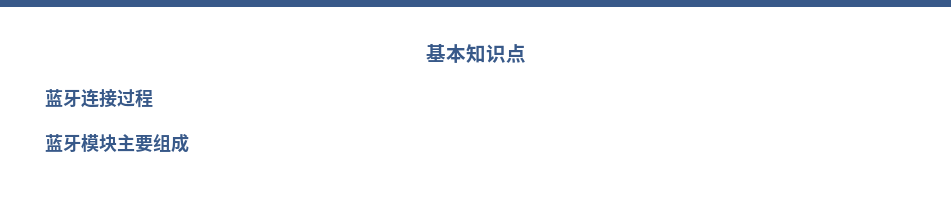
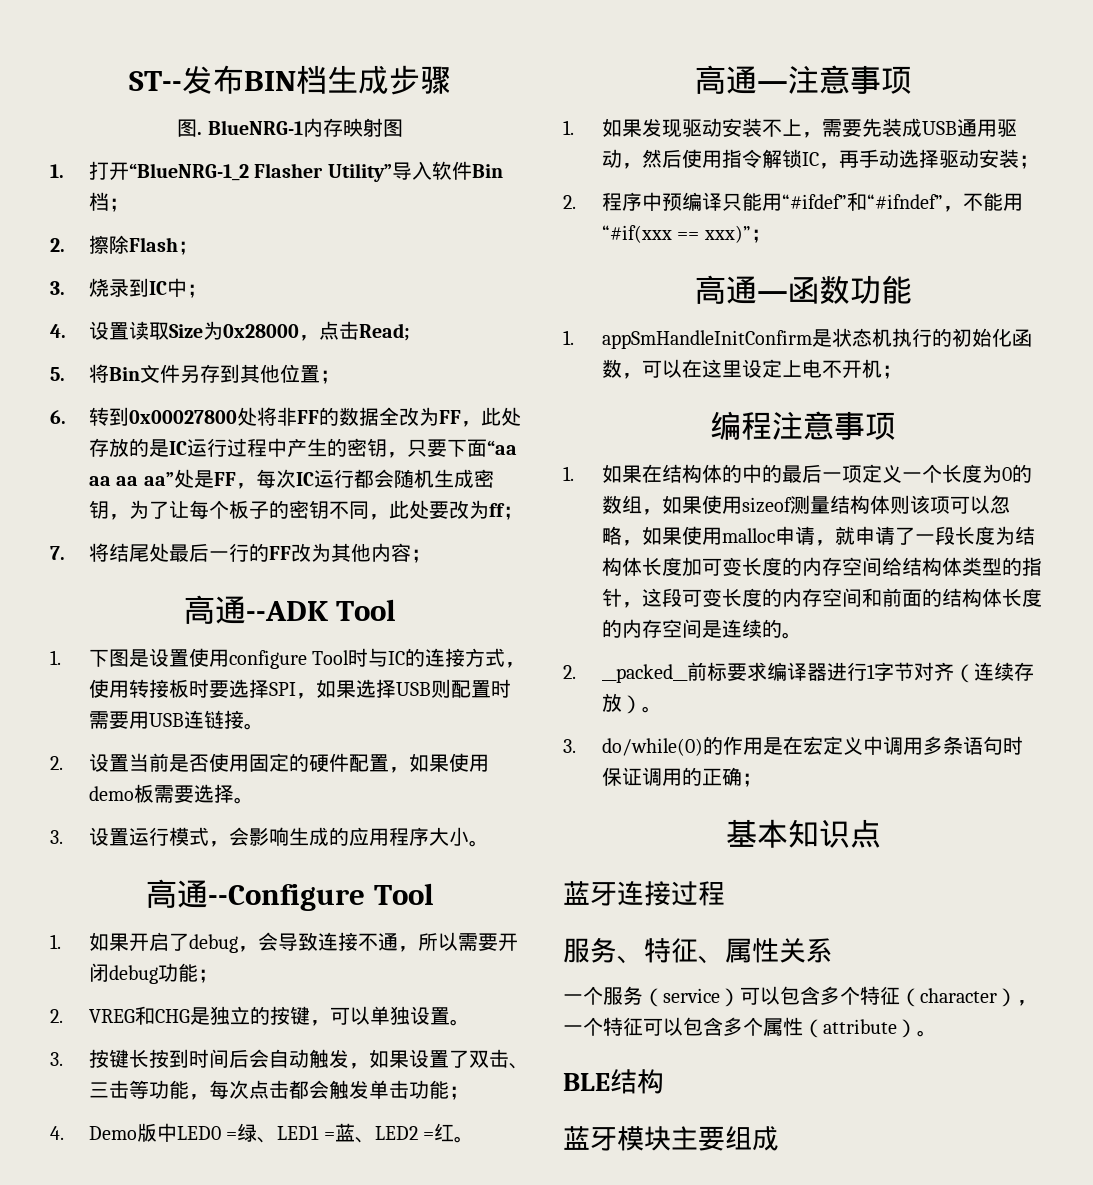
(425, 52) none -> [129,65,451,95] [177,118,403,137] [50,161,503,182] [89,192,130,212] [50,235,199,255] [50,278,208,298] [50,321,411,341] [50,364,341,384] [50,407,522,427] [89,438,518,458] [89,469,494,489] [89,500,524,520] [50,543,432,563] [183,595,397,624] [50,648,526,669] [89,679,512,699] [89,710,265,730] [50,753,490,773] [89,784,255,804] [50,827,490,847] [146,879,434,911] [50,932,519,953] [89,963,219,984] [50,1006,471,1026] [50,1049,530,1069] [89,1080,470,1100] [50,1123,475,1143] [694,65,912,94] [563,118,1018,138] [602,149,1040,169] [563,192,1024,212] [602,225,771,243] [694,275,912,304] [563,328,1033,349] [602,359,903,379] [710,411,896,440] [563,464,1033,483] [602,495,1011,515] [602,526,1036,546] [602,557,1043,577] [602,588,1043,608] [602,619,803,639] [563,662,1035,683] [602,693,663,714] [563,736,1024,756] [602,767,763,787] ST--发布BIN档生成步骤 // 图. BlueNRG-1内存映射图 // 1.打开“BlueNRG-1_2 Flasher Utility”导入软件Bin档； // 2.擦除Flash； // 3.烧录到IC中； // 4.设置读取Size为0x28000，点击Read; // 5.将Bin文件另存到其他位置； // 6.转到0x00027800处将非FF的数据全改为FF，此处存放的是IC运行过程中产生的密钥，只要下面“aa aa aa aa”处是FF，每次IC运行都会随机生成密钥，为了让每个板子的密钥不同，此处要改为ff； // 7.将结尾处最后一行的FF改为其他内容； // 高通--ADK Tool // 1.下图是设置使用configure Tool时与IC的连接方式，使用转接板时要选择SPI，如果选择USB则配置时需要用USB连链接。 // 2.设置当前是否使用固定的硬件配置，如果使用demo板需要选择。 // 3.设置运行模式，会影响生成的应用程序大小。 // 高通--Configure Tool // 1.如果开启了debug，会导致连接不通，所以需要开闭debug功能； // 2. VREG和CHG是独立的按键，可以单独设置。 // 3.按键长按到时间后会自动触发，如果设置了双击、三击等功能，每次点击都会触发单击功能； // 4. Demo版中LED0 =绿、LED1 =蓝、LED2 =红。 // 高通—注意事项 // 1.如果发现驱动安装不上，需要先装成USB通用驱动，然后使用指令解锁IC，再手动选择驱动安装； // 2.程序中预编译只能用“#ifdef”和“#ifndef”，不能用“#if(xxx == xxx)”； // 高通—函数功能 // 1. appSmHandleInitConfirm是状态机执行的初始化函数，可以在这里设定上电不开机； // 编程注意事项 // 1.如果在结构体的中的最后一项定义一个长度为0的数组，如果使用sizeof测量结构体则该项可以忽略，如果使用malloc申请，就申请了一段长度为结构体长度加可变长度的内存空间给结构体类型的指针，这段可变长度的内存空间和前面的结构体长度的内存空间是连续的。 // 2. __packed__前标要求编译器进行1字节对齐（连续存放）。 // 3. do/while(0)的作用是在宏定义中调用多条语句时保证调用的正确； //
(153, 98) none -> [563,937,833,964] [563,986,1037,1007] [563,1017,937,1038] [563,1069,664,1094] // 服务、特征、属性关系 // 一个服务（service）可以包含多个特征（character），一个特征可以包含多个属性（attribute）。 // BLE结构

